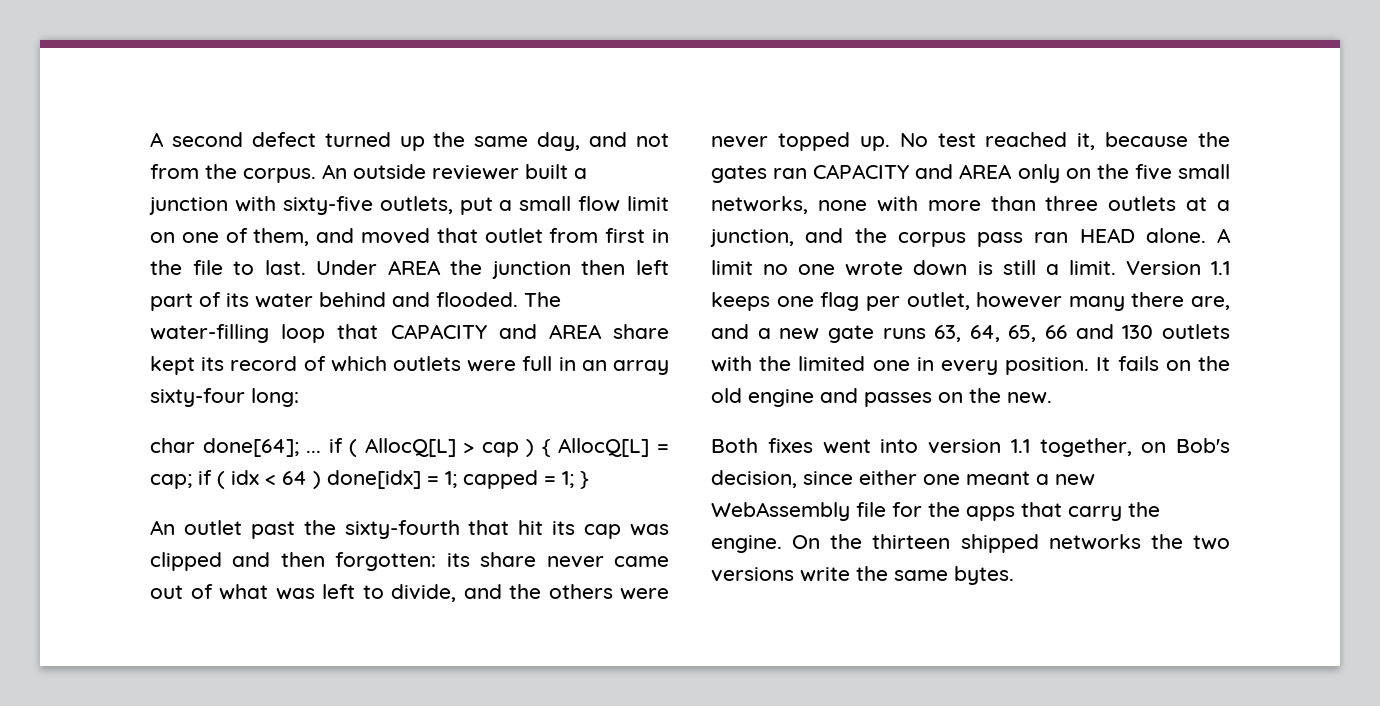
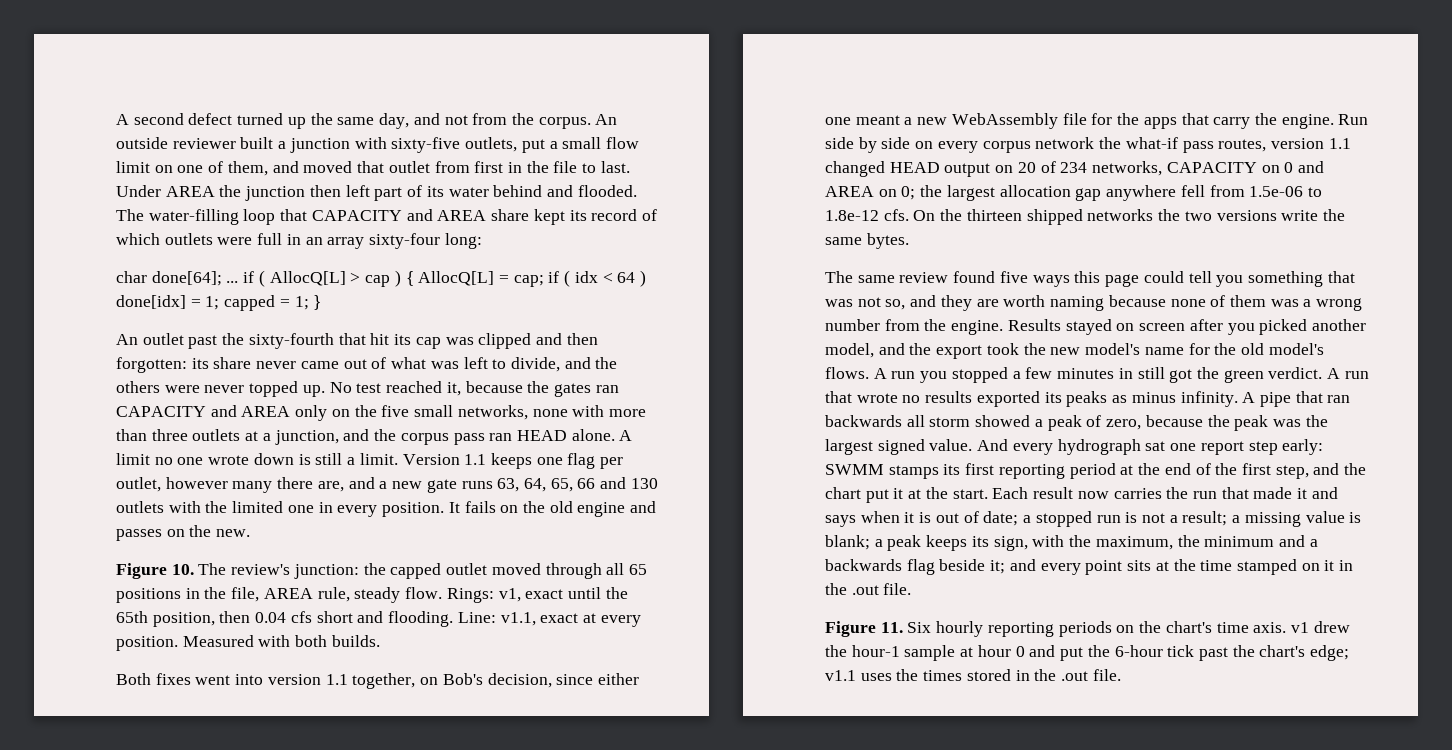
(1052, 398) none -> [116,563,647,579] [116,587,628,603] [116,611,641,627] [116,635,380,651] // Figure 10. The review's junction: the capped outlet moved through all 65 positions in the file, AREA rule, steady flow. Rings: v1, exact until the 65th position, then 0.04 cfs short and flooding. Line: v1.1, exact at every position. Measured with both builds.
(782, 544) none -> [1338,114,1369,125] [825,137,1351,153] [825,161,1324,177] [825,185,1322,201] [825,209,909,221] Run side by side on every corpus network the what-if pass routes, version 1.1 changed HEAD output on 20 of 234 networks, CAPACITY on 0 and AREA on 0; the largest allocation gap anywhere fell from 1.5e-06 to 1.8e-12 cfs.
(1014, 575) none -> [825,271,1355,287] [825,295,1363,311] [825,319,1366,335] [825,343,1324,359] [825,367,1369,383] [825,391,1351,407] [825,415,1328,431] [825,439,1324,455] [825,463,1367,479] [825,487,1338,503] [825,511,1362,527] [825,535,1318,551] [825,559,1354,575] [825,583,912,595] [825,621,1350,637] [825,645,1350,661] [825,669,1121,681] // The same review found five ways this page could tell you something that was not so, and they are worth naming because none of them was a wrong number from the engine. Results stayed on screen after you picked another model, and the export took the new model's name for the old model's flows. A run you stopped a few minutes in still got the green verdict. A run that wrote no results exported its peaks as minus infinity. A pipe that ran backwards all storm showed a peak of zero, because the peak was the largest signed value. And every hydrograph sat one report step early: SWMM stamps its first reporting period at the end of the first step, and the chart put it at the start. Each result now carries the run that made it and says when it is out of date; a stopped run is not a result; a missing value is blank; a peak keeps its sign, with the maximum, the minimum and a backwards flag beside it; and every point sits at the time stamped on it in the .out file. // Figure 11. Six hourly reporting periods on the chart's time axis. v1 drew the hour-1 sample at hour 0 and put the 6-hour tick past the chart's edge; v1.1 uses the times stored in the .out file.

